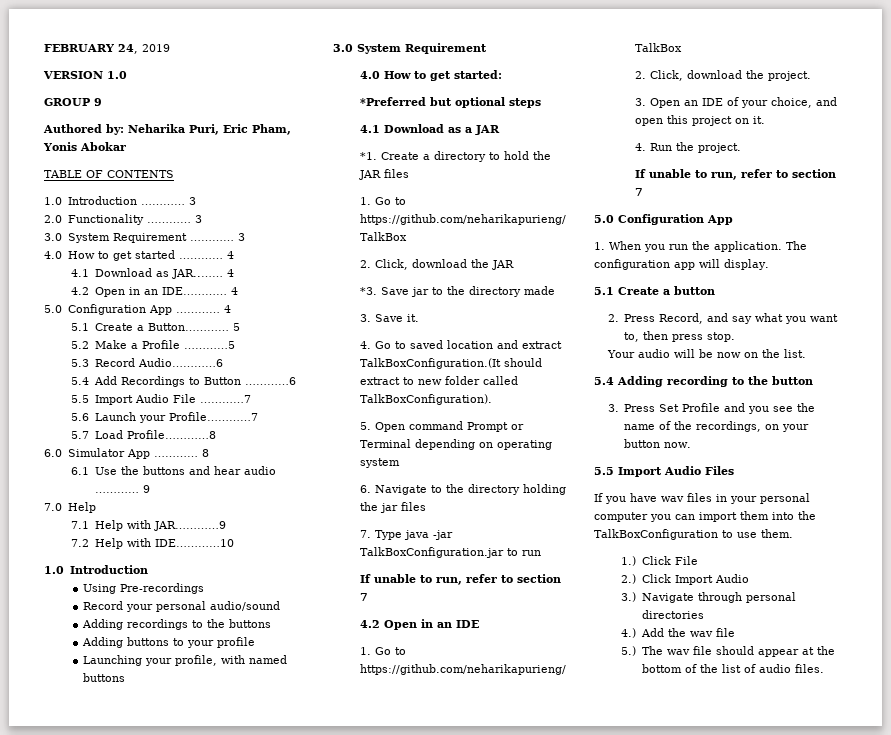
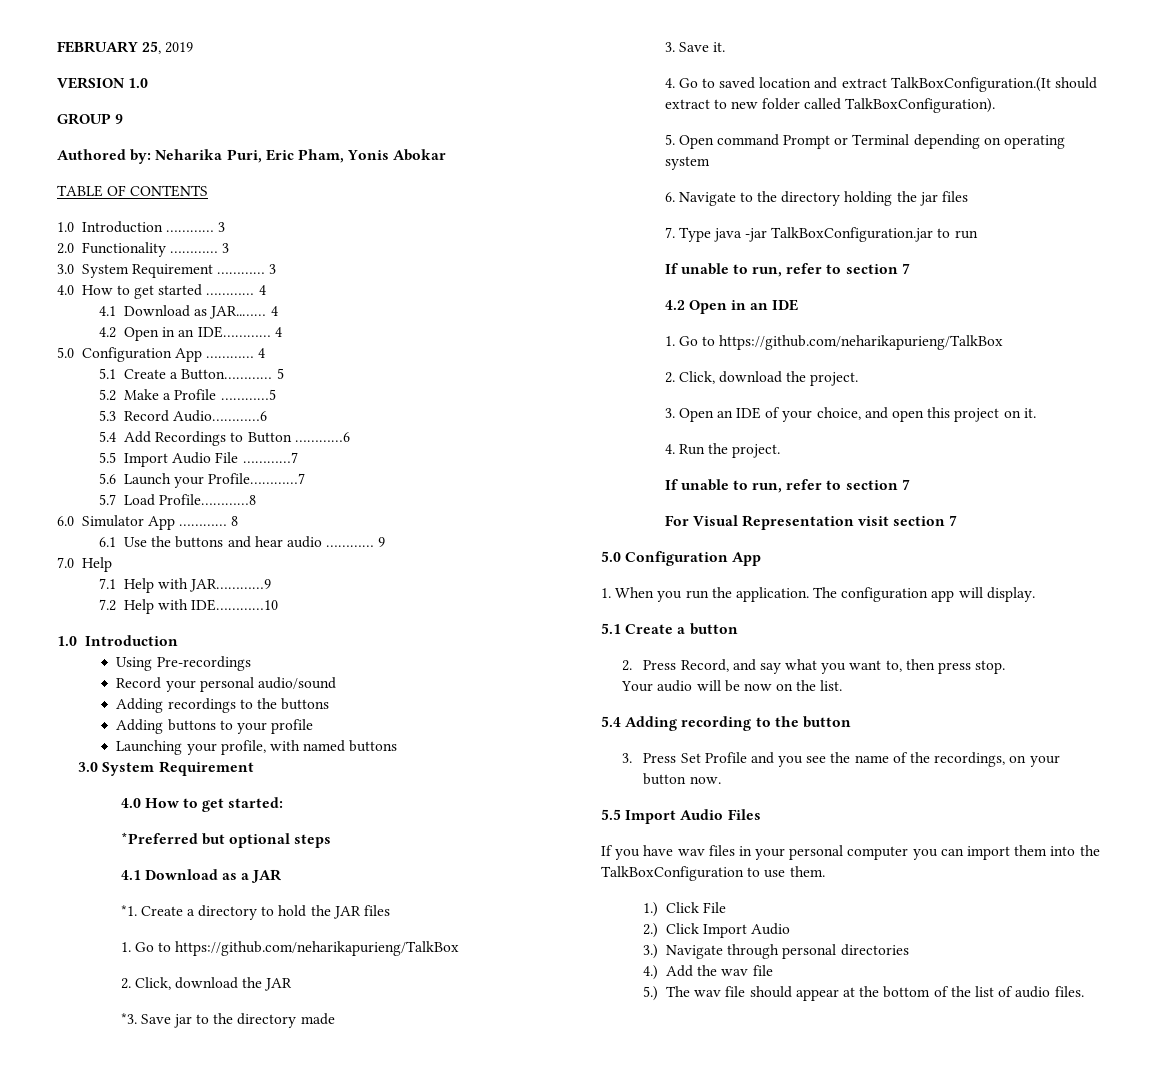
[118,44,138,54] 24, -> [142,41,162,54] 25,
(643, 192) none -> [664,515,958,530] // For Visual Representation visit section 7

